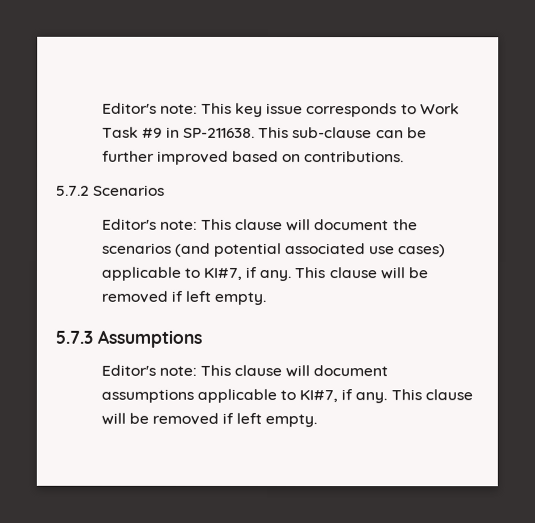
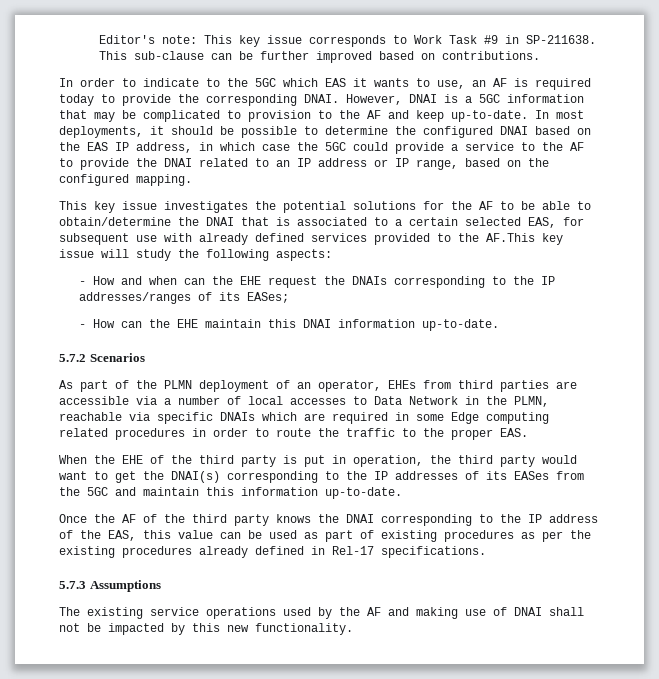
[56,184,166,196] [101,218,418,232] [101,242,447,258] [100,266,428,282] [100,290,267,305] [55,329,202,348] [100,364,389,378] [100,388,473,404] [100,412,318,428] 5.7.2 Scenarios // Editor's note: This clause will document the scenarios (and potential associated use cases) applicable to KI#7, if any. This clause will be removed if left empty. // 5.7.3 Assumptions // Editor's note: This clause will document assumptions applicable to KI#7, if any. This clause will be removed if left empty. -> [59,78,591,90] [59,94,584,106] [59,110,584,122] [59,126,591,138] [59,142,584,154] [59,158,549,170] [59,174,192,186] [59,201,591,213] [59,217,584,228] [59,233,563,245] [59,249,332,261] [79,276,556,288] [79,292,290,304] [79,319,500,331] [59,353,145,362] [59,380,577,392] [59,396,549,407] [59,412,549,424] [59,428,528,440] [59,455,577,467] [59,471,584,483] [59,487,402,499] [59,514,598,526] [59,530,591,542] [59,546,486,558] [59,580,161,592] [59,607,584,619] [59,623,353,635] In order to indicate to the 5GC which EAS it wants to use, an AF is required today to provide the corresponding DNAI. However, DNAI is a 5GC information that may be complicated to provision to the AF and keep up-to-date. In most deployments, it should be possible to determine the configured DNAI based on the EAS IP address, in which case the 5GC could provide a service to the AF to provide the DNAI related to an IP address or IP range, based on the configured mapping. // This key issue investigates the potential solutions for the AF to be able to obtain/determine the DNAI that is associated to a certain selected EAS, for subsequent use with already defined services provided to the AF.This key issue will study the following aspects: // - How and when can the EHE request the DNAIs corresponding to the IP addresses/ranges of its EASes; // - How can the EHE maintain this DNAI information up-to-date. // 5.7.2 Scenarios // As part of the PLMN deployment of an operator, EHEs from third parties are accessible via a number of local accesses to Data Network in the PLMN, reachable via specific DNAIs which are required in some Edge computing related procedures in order to route the traffic to the proper EAS. // When the EHE of the third party is put in operation, the third party would want to get the DNAI(s) corresponding to the IP addresses of its EASes from the 5GC and maintain this information up-to-date. // Once the AF of the third party knows the DNAI corresponding to the IP address of the EAS, this value can be used as part of existing procedures as per the existing procedures already defined in Rel-17 specifications. // 5.7.3 Assumptions // The existing service operations used by the AF and making use of DNAI shall not be impacted by this new functionality.

